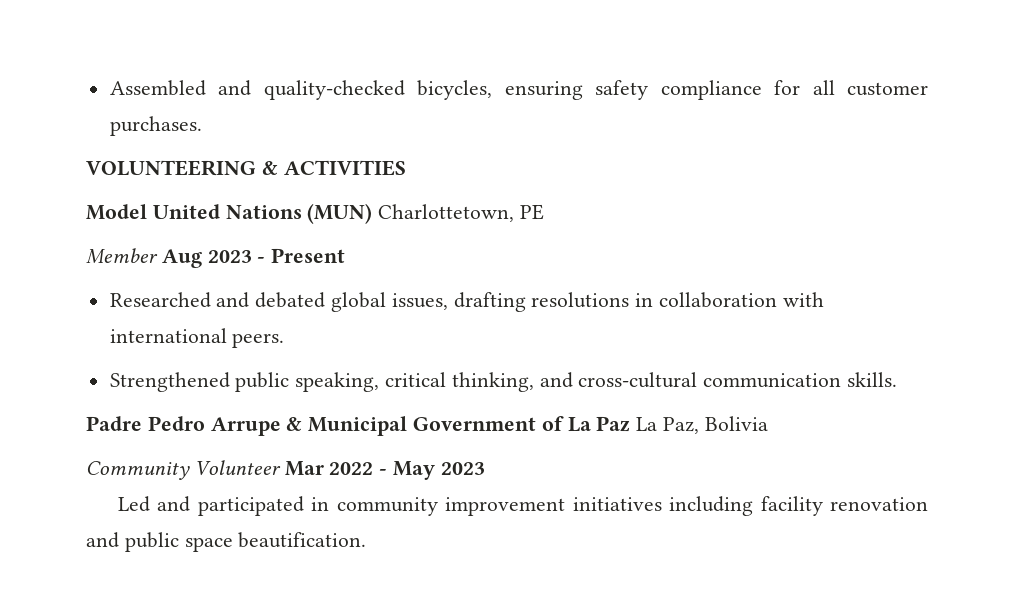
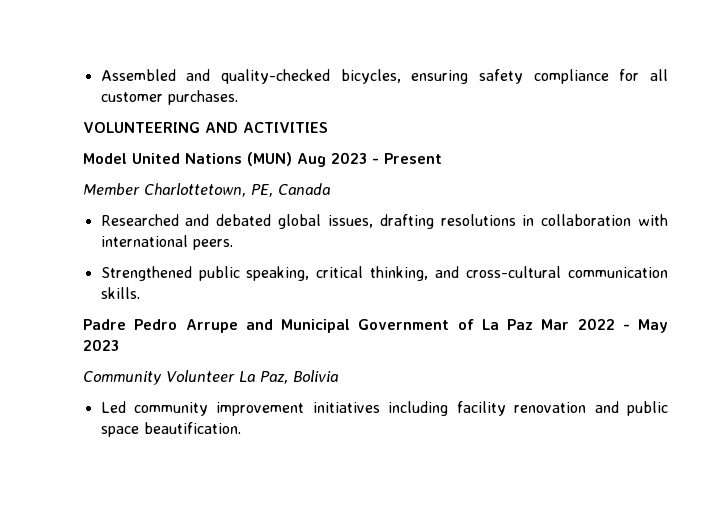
[261,161,278,175] & -> [205,122,238,133] AND
[378,204,545,222] [86,248,158,264] Charlottetown, PE // Member -> (292, 159) none
(346, 255) none -> [83,183,330,197] // Member Charlottetown, PE, Canada
[286,417,303,431] & -> [245,319,273,330] and
[636,416,768,434] [86,460,281,480] La Paz, Bolivia // Community Volunteer -> (533, 324) none
[117,496,330,516] Led and participated in -> [83,370,338,385] [100,401,126,413] Community Volunteer La Paz, Bolivia // Led

